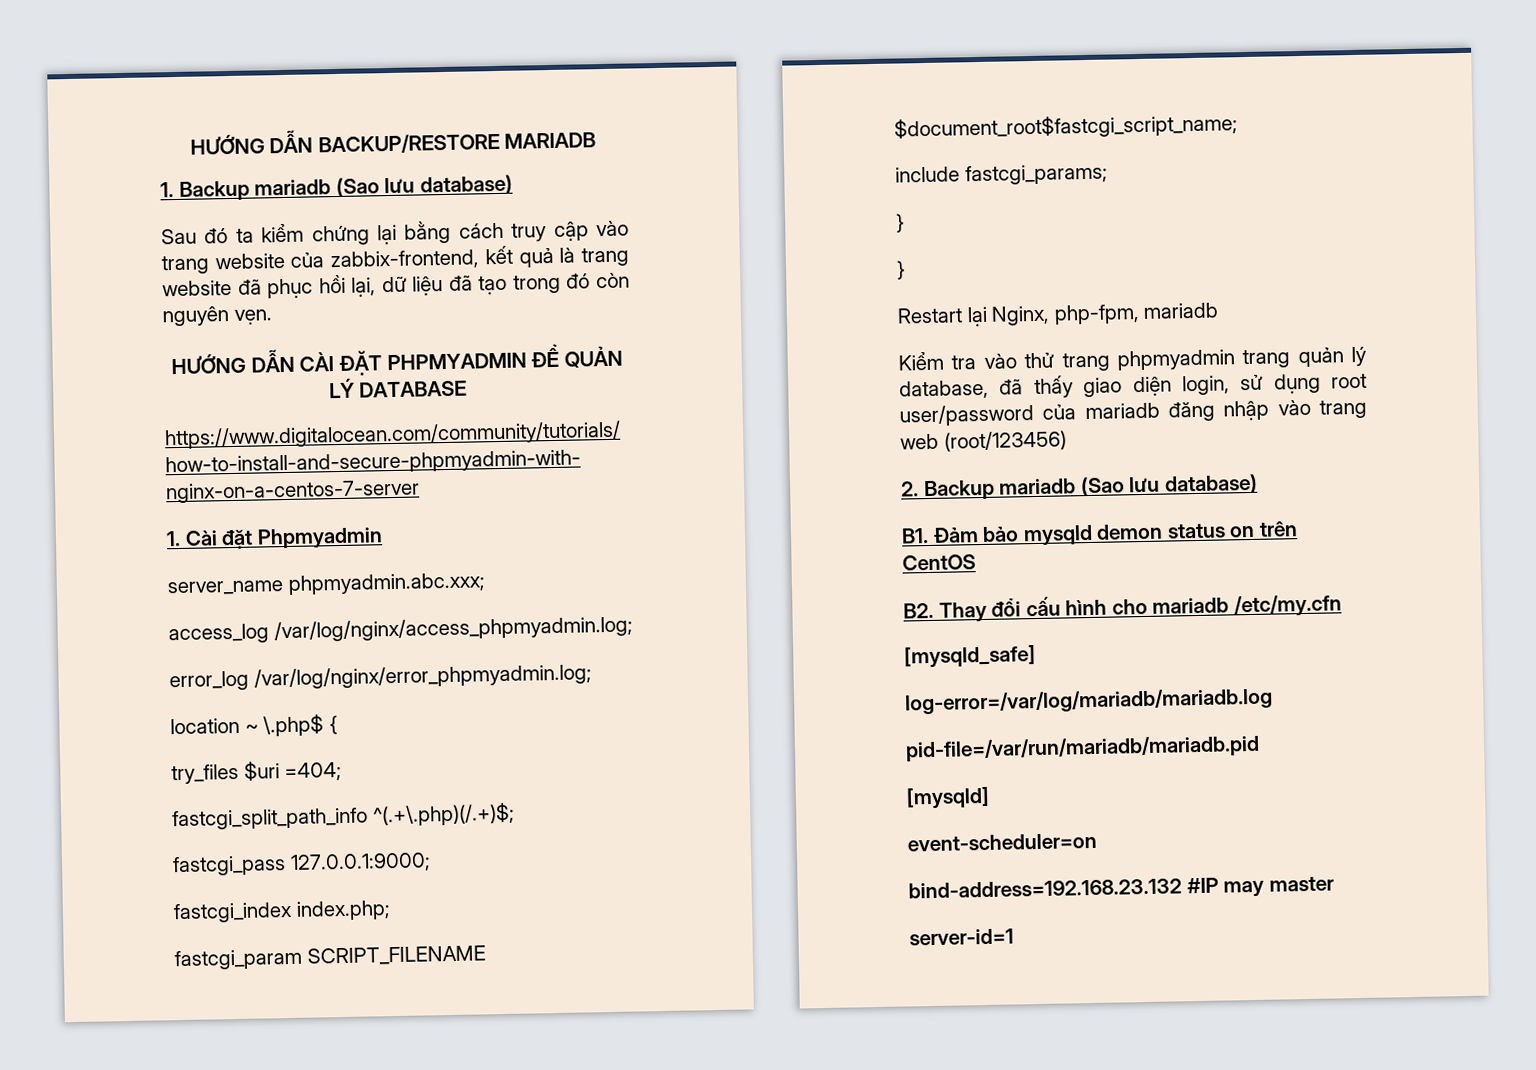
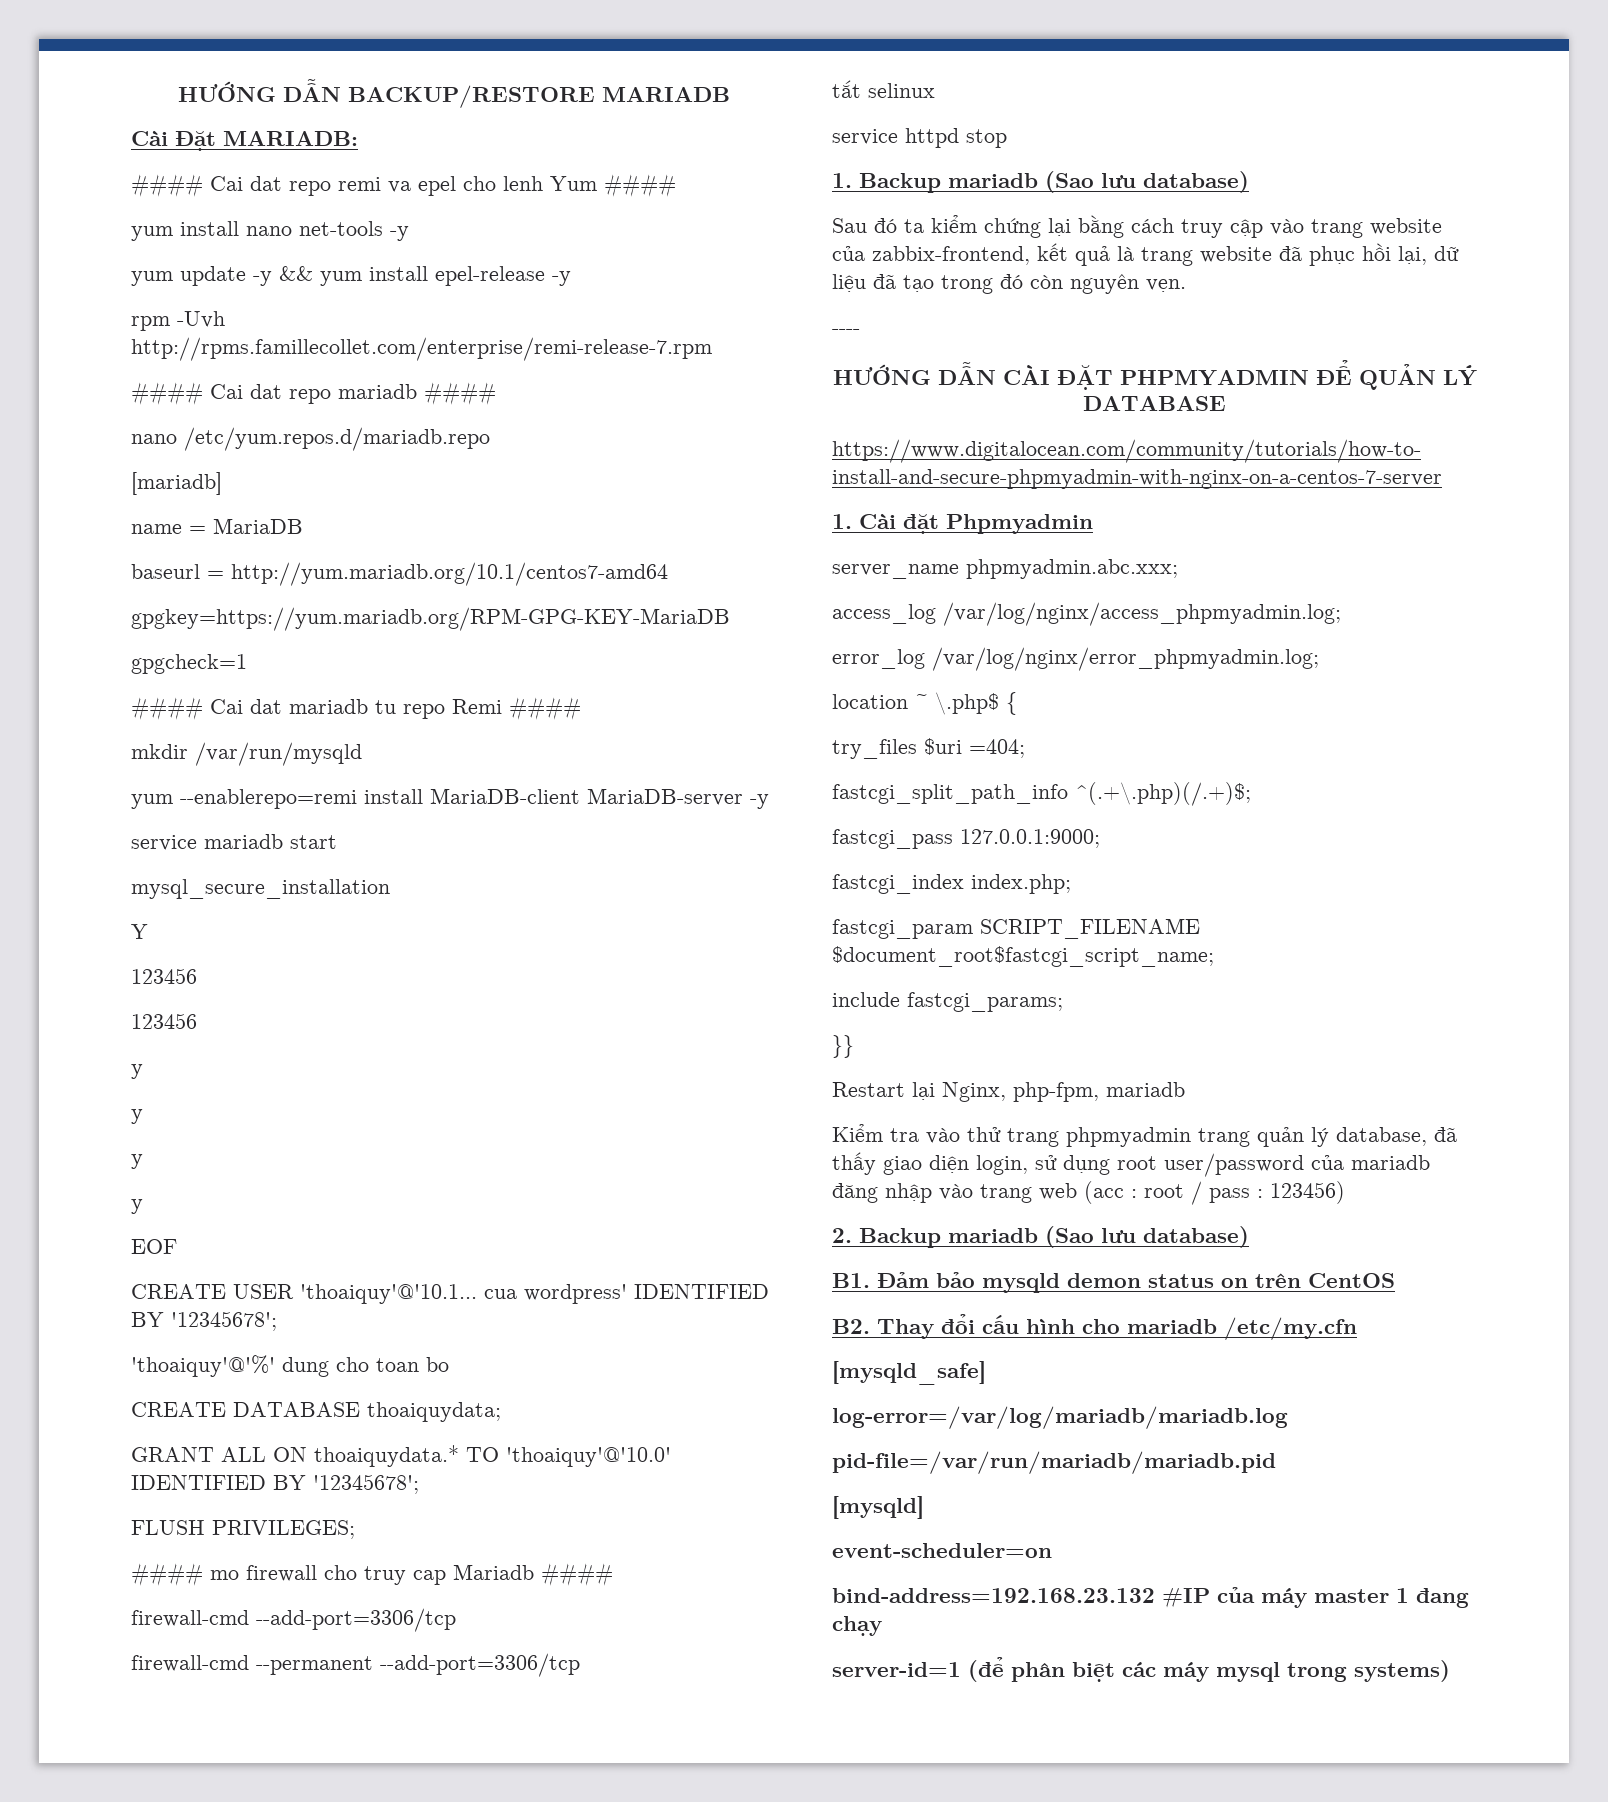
(597, 140) none -> [131,130,358,151] [131,174,676,197] [131,221,409,241] [131,266,571,286] [131,311,225,331] [131,337,712,361] [131,382,496,405] [131,427,490,451] [131,472,222,495] [131,518,303,534] [131,562,668,586] [131,607,730,631] [131,654,247,674] [131,697,581,720] [131,742,362,766] [131,788,769,809] [131,834,337,851] [131,879,390,899] [131,924,148,939] [131,968,197,984] [131,1013,197,1029] [131,1064,143,1079] [131,1109,143,1124] [131,1154,143,1169] [131,1199,143,1214] [131,1239,177,1254] [131,1284,769,1304] [131,1311,277,1331] [131,1355,449,1377] [131,1402,501,1422] [131,1445,671,1467] [131,1474,419,1494] [131,1520,355,1539] [131,1563,613,1586] [131,1608,456,1632] [131,1653,580,1677] [832,80,935,98] [832,128,1007,148] // Cài Đặt MARIADB: // #### Cai dat repo remi va epel cho lenh Yum #### // yum install nano net-tools -y // yum update -y && yum install epel-release -y // rpm -Uvh http://rpms.famillecollet.com/enterprise/remi-release-7.rpm // #### Cai dat repo mariadb #### // nano /etc/yum.repos.d/mariadb.repo // [mariadb] // name = MariaDB // baseurl = http://yum.mariadb.org/10.1/centos7-amd64 // gpgkey=https://yum.mariadb.org/RPM-GPG-KEY-MariaDB // gpgcheck=1 // #### Cai dat mariadb tu repo Remi #### // mkdir /var/run/mysqld // yum --enablerepo=remi install MariaDB-client MariaDB-server -y // service mariadb start // mysql_secure_installation // Y // 123456 // 123456 // y // y // y // y // EOF // CREATE USER 'thoaiquy'@'10.1... cua wordpress' IDENTIFIED BY '12345678'; // 'thoaiquy'@'%' dung cho toan bo // CREATE DATABASE thoaiquydata; // GRANT ALL ON thoaiquydata.* TO 'thoaiquy'@'10.0' IDENTIFIED BY '12345678'; // FLUSH PRIVILEGES; // #### mo firewall cho truy cap Mariadb #### // firewall-cmd --add-port=3306/tcp // firewall-cmd --permanent --add-port=3306/tcp // tắt selinux // service httpd stop
(272, 317) none -> [832,329,860,334] // ----
[896,213,905,233] [896,260,906,280] } // } -> [832,1035,854,1058] }}
[943,430,1067,452] (root/123456) -> [1084,1181,1345,1205] (acc : root / pass : 123456)
[1223,880,1265,898] may -> [1217,1587,1307,1608] của máy
[909,928,1014,946] // server-id=1 -> [1396,1588,1469,1608] [832,1616,882,1636] [832,1657,1450,1682] 1 đang chạy // server-id=1 (để phân biệt các máy mysql trong systems)

